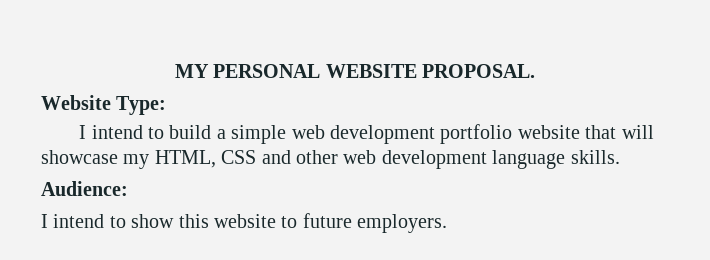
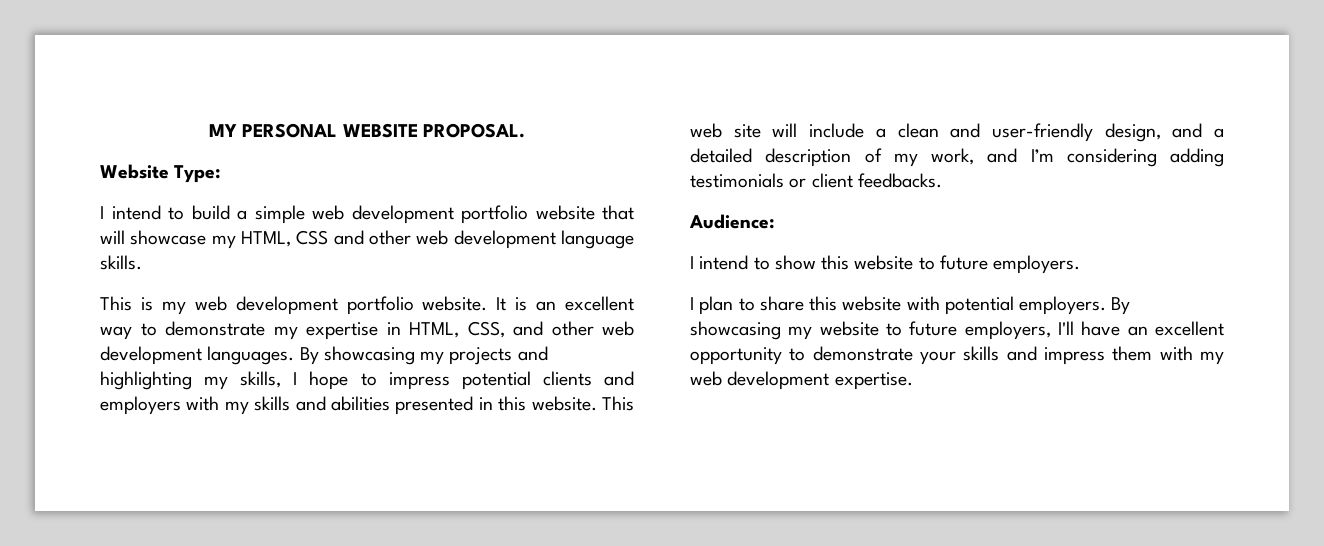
(620, 157) none -> [100,296,634,315] [100,321,634,340] [100,346,548,365] [100,371,634,390] [100,396,634,415] [690,123,1224,142] [690,148,1224,167] [690,173,942,188] // This is my web development portfolio website. It is an excellent way to demonstrate my expertise in HTML, CSS, and other web development languages. By showcasing my projects and highlighting my skills, I hope to impress potential clients and employers with my skills and abilities presented in this website. This web site will include a clean and user-friendly design, and a detailed description of my work, and I’m considering adding testimonials or client feedbacks.
(448, 223) none -> [690,296,1131,315] [690,321,1224,340] [690,346,1224,365] [690,371,913,390] // I plan to share this website with potential employers. By showcasing my website to future employers, I'll have an excellent opportunity to demonstrate your skills and impress them with my web development expertise.

